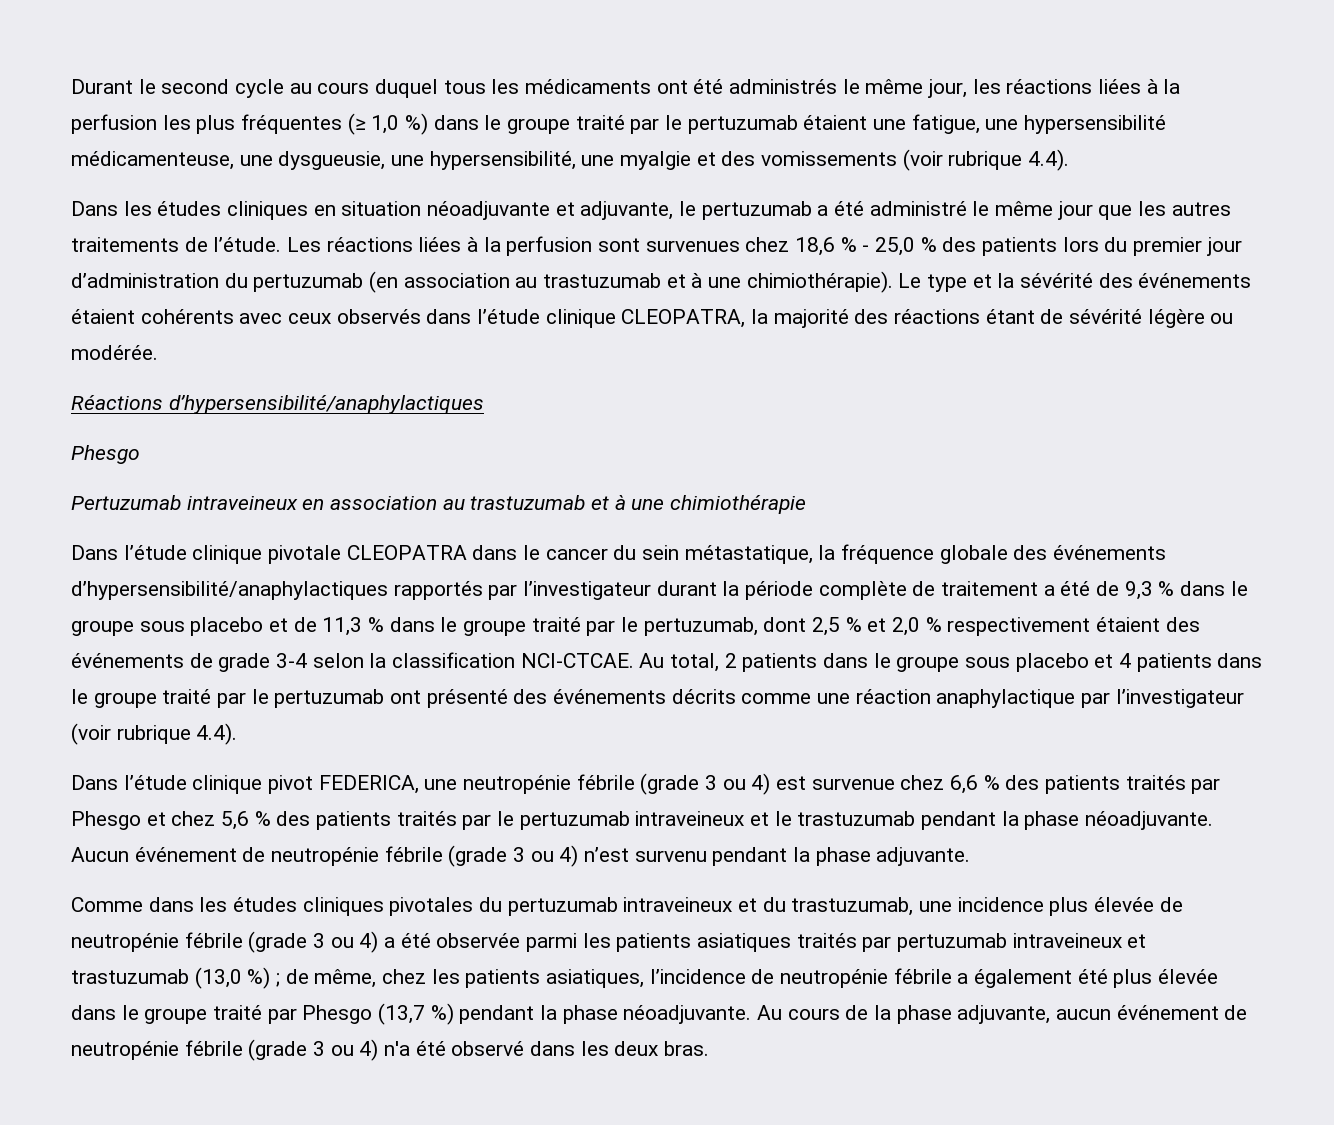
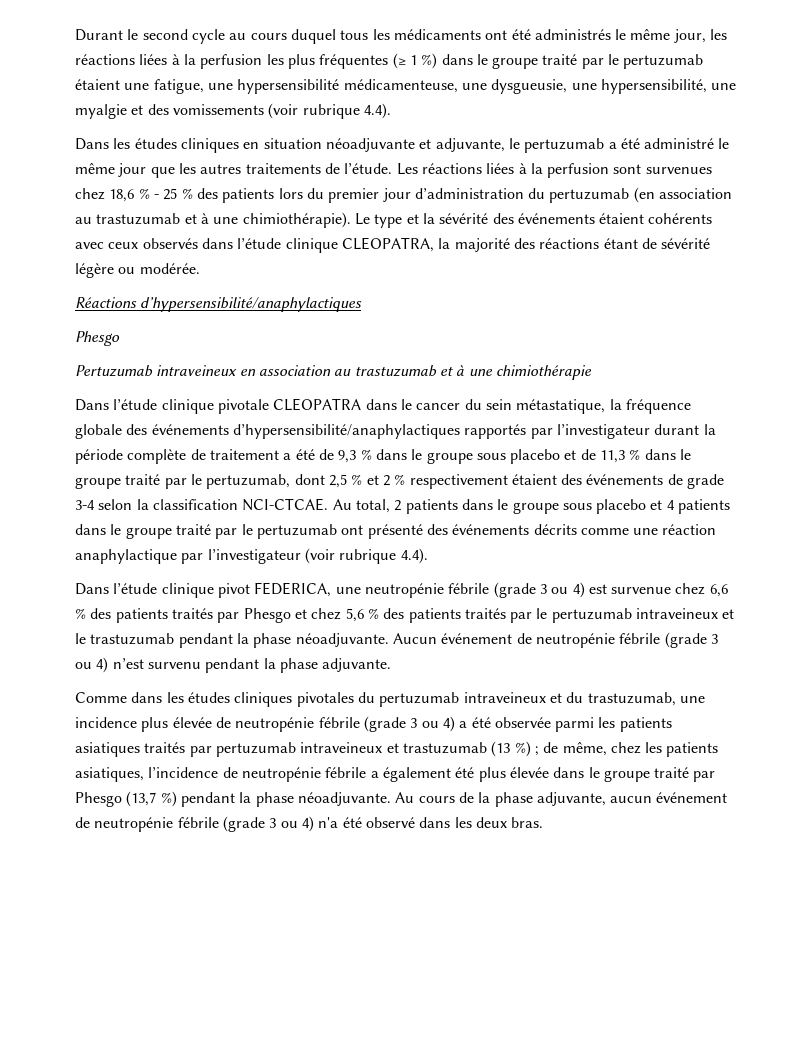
[371,115,400,134] 1,0 -> [409,55,417,65] 1
[875,237,916,256] 25,0 -> [163,188,178,200] 25
[892,617,921,636] 2,0 -> [382,475,390,486] 2
[194,967,242,989] (13,0 -> [491,741,511,757] (13

